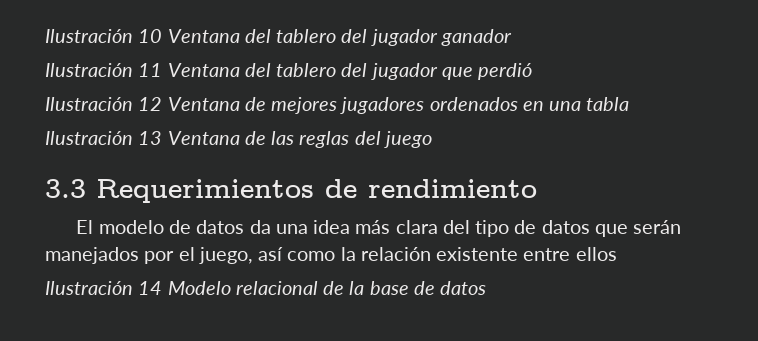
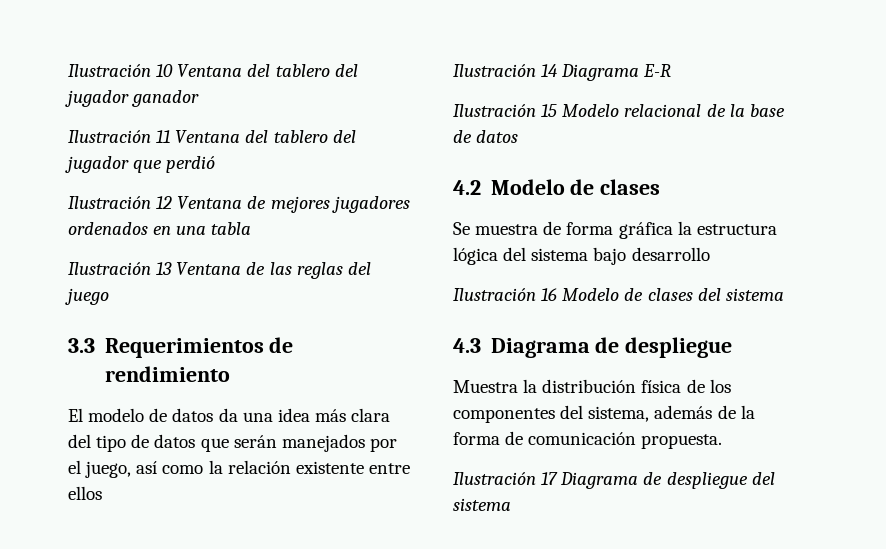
(163, 288) none -> [561,64,672,81] [453,104,558,117] Diagrama E-R // Ilustración 15
(487, 288) none -> [453,179,661,195] [453,221,777,239] [453,247,710,265] [453,288,784,301] [453,337,733,358] [453,379,731,393] [453,405,755,423] [453,431,723,449] [453,472,775,489] [453,498,511,511] // 4.2 Modelo de clases // Se muestra de forma gráfica la estructura lógica del sistema bajo desarrollo // Ilustración 16 Modelo de clases del sistema // 4.3 Diagrama de despliegue // Muestra la distribución física de los componentes del sistema, además de la forma de comunicación propuesta. // Ilustración 17 Diagrama de despliegue del sistema

